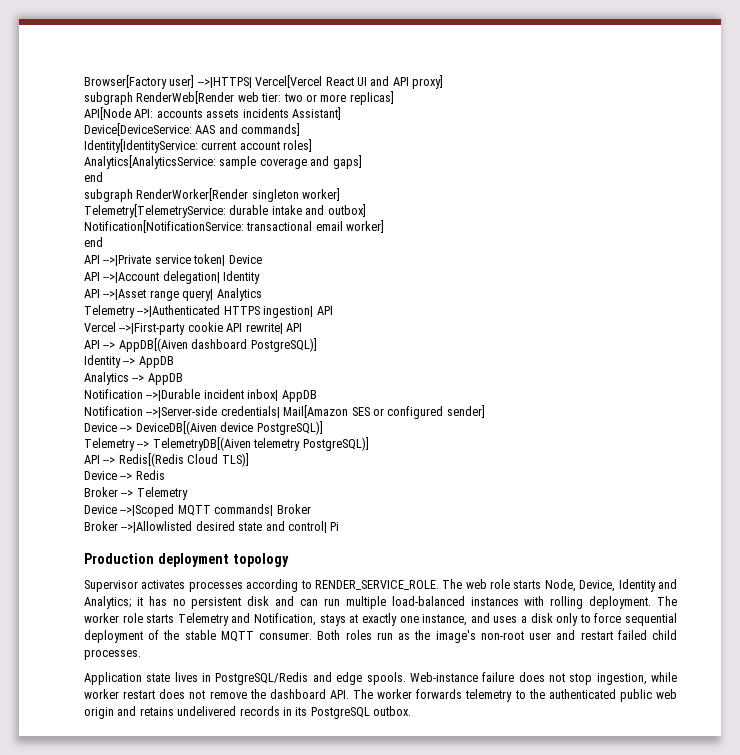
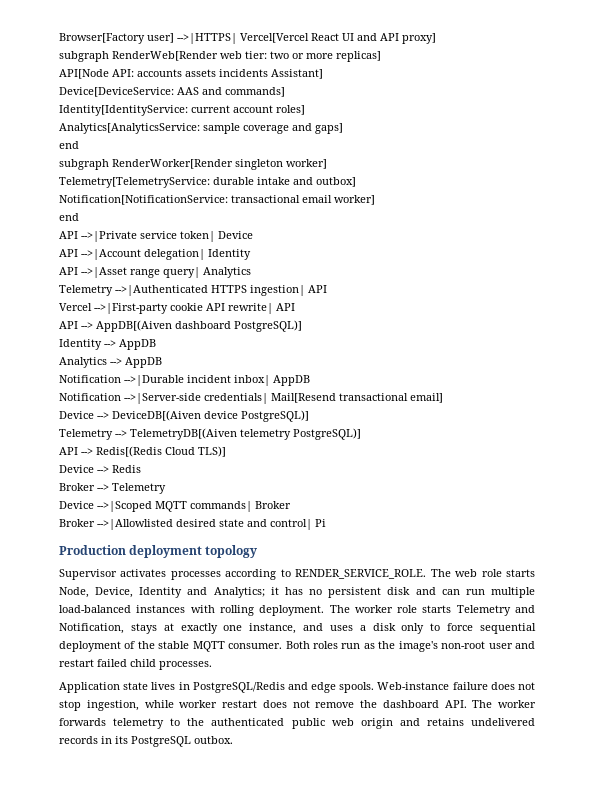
[283,405,485,419] Mail[Amazon SES or configured sender] -> [271,393,443,403] Mail[Resend transactional email]

